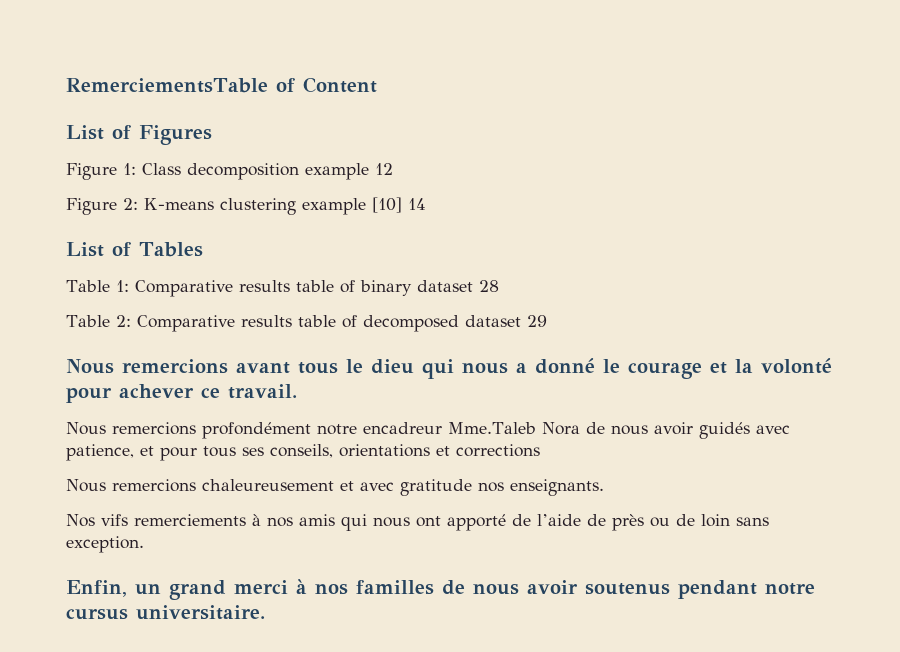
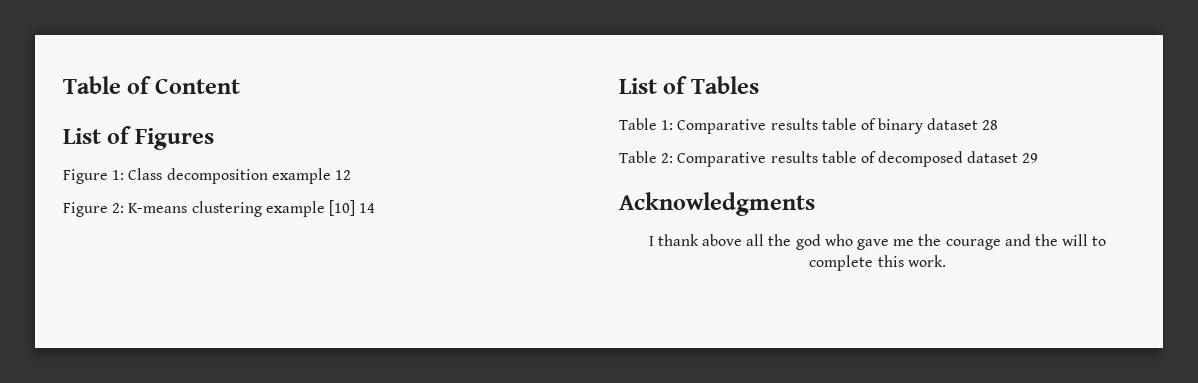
[66,78,268,93] RemerciementsTable -> [63,76,121,94] Table
[66,358,832,379] [66,384,297,403] [66,422,790,439] [66,444,540,461] [66,479,604,496] [66,514,769,531] [66,536,144,553] [66,579,815,600] [66,605,265,620] Nous remercions avant tous le dieu qui nous a donné le courage et la volonté pour achever ce travail. // Nous remercions profondément notre encadreur Mme.Taleb Nora de nous avoir guidés avec patience, et pour tous ses conseils, orientations et corrections // Nous remercions chaleureusement et avec gratitude nos enseignants. // Nos vifs remerciements à nos amis qui nous ont apporté de l’aide de près ou de loin sans exception. // Enfin, un grand merci à nos familles de nous avoir soutenus pendant notre cursus universitaire. -> [619,192,815,216] [648,234,1107,250] [809,255,946,271] Acknowledgments // I thank above all the god who gave me the courage and the will to complete this work.

